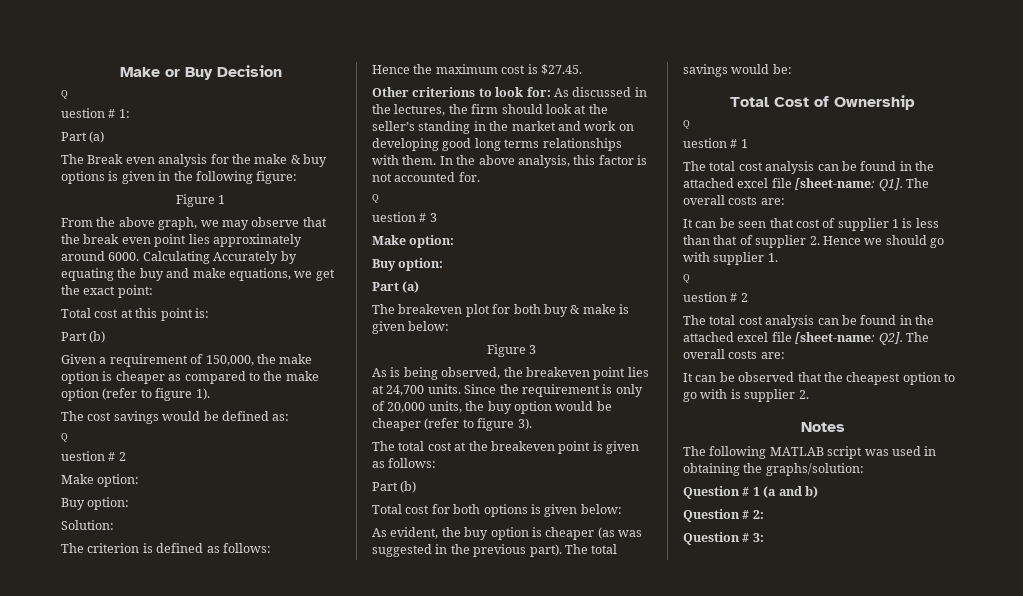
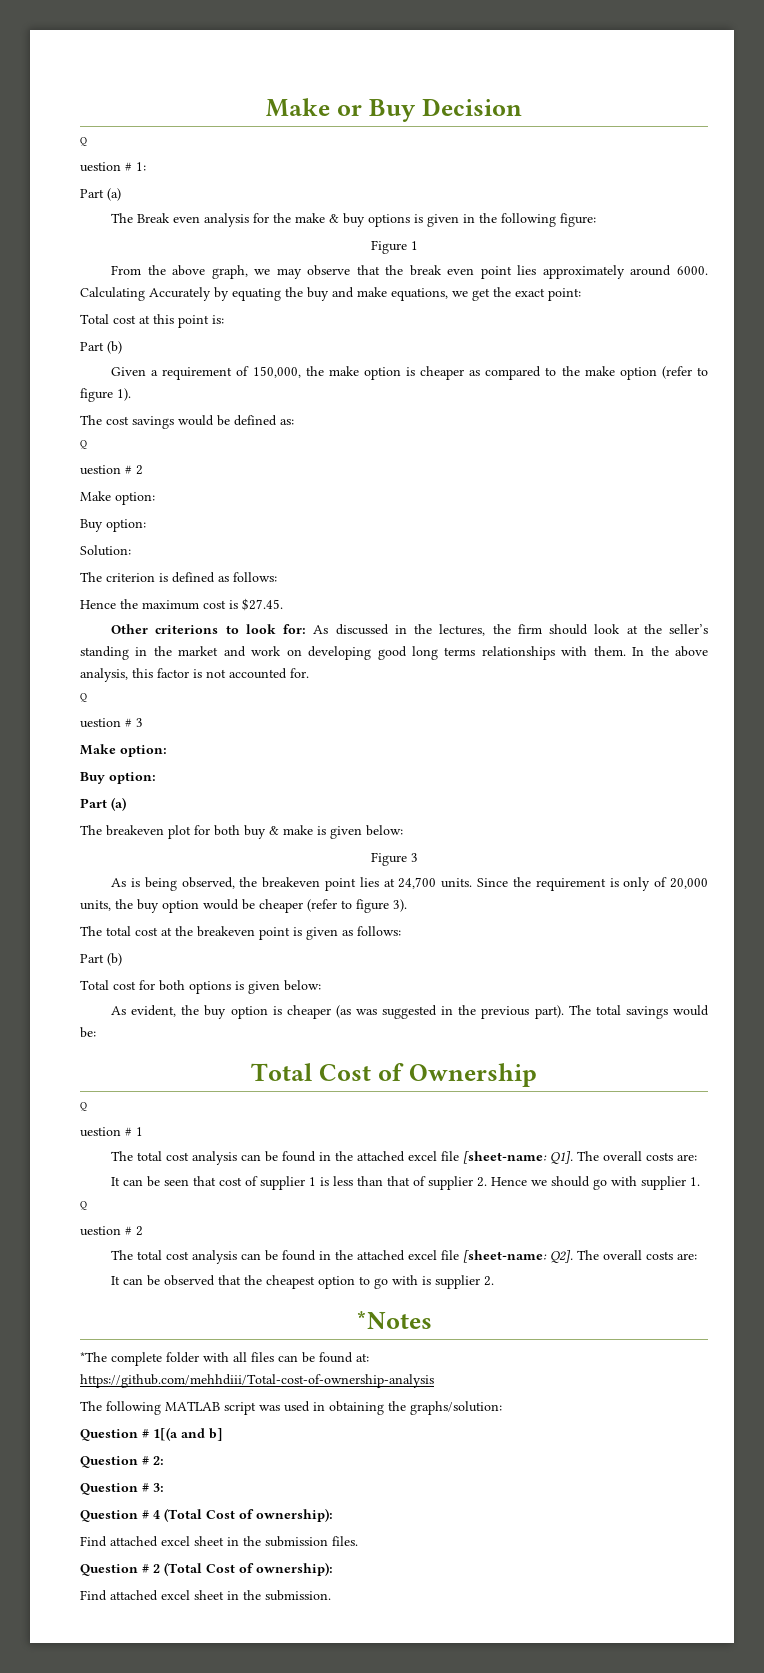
[800,422,845,432] Notes -> [356,1311,432,1329] [80,1352,369,1366] [80,1374,434,1388] *Notes // *The complete folder with all files can be found at: https://github.com/mehhdiii/Total-cost-of-ownership-analysis
[752,486,818,498] 1 (a and b) -> [153,1427,223,1441] 1[(a and b]
(764, 537) none -> [80,1508,333,1522] [80,1536,358,1547] [80,1562,333,1576] [80,1590,331,1601] // Question # 4 (Total Cost of ownership): // Find attached excel sheet in the submission files. // Question # 2 (Total Cost of ownership): // Find attached excel sheet in the submission.

